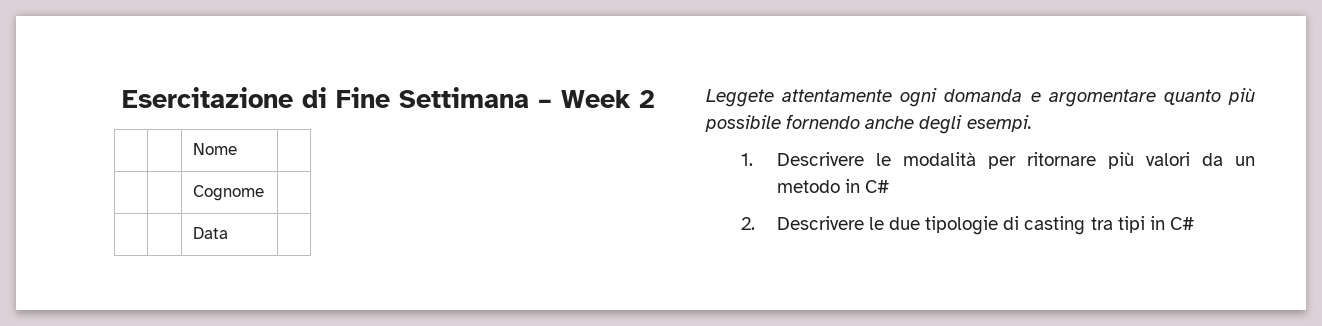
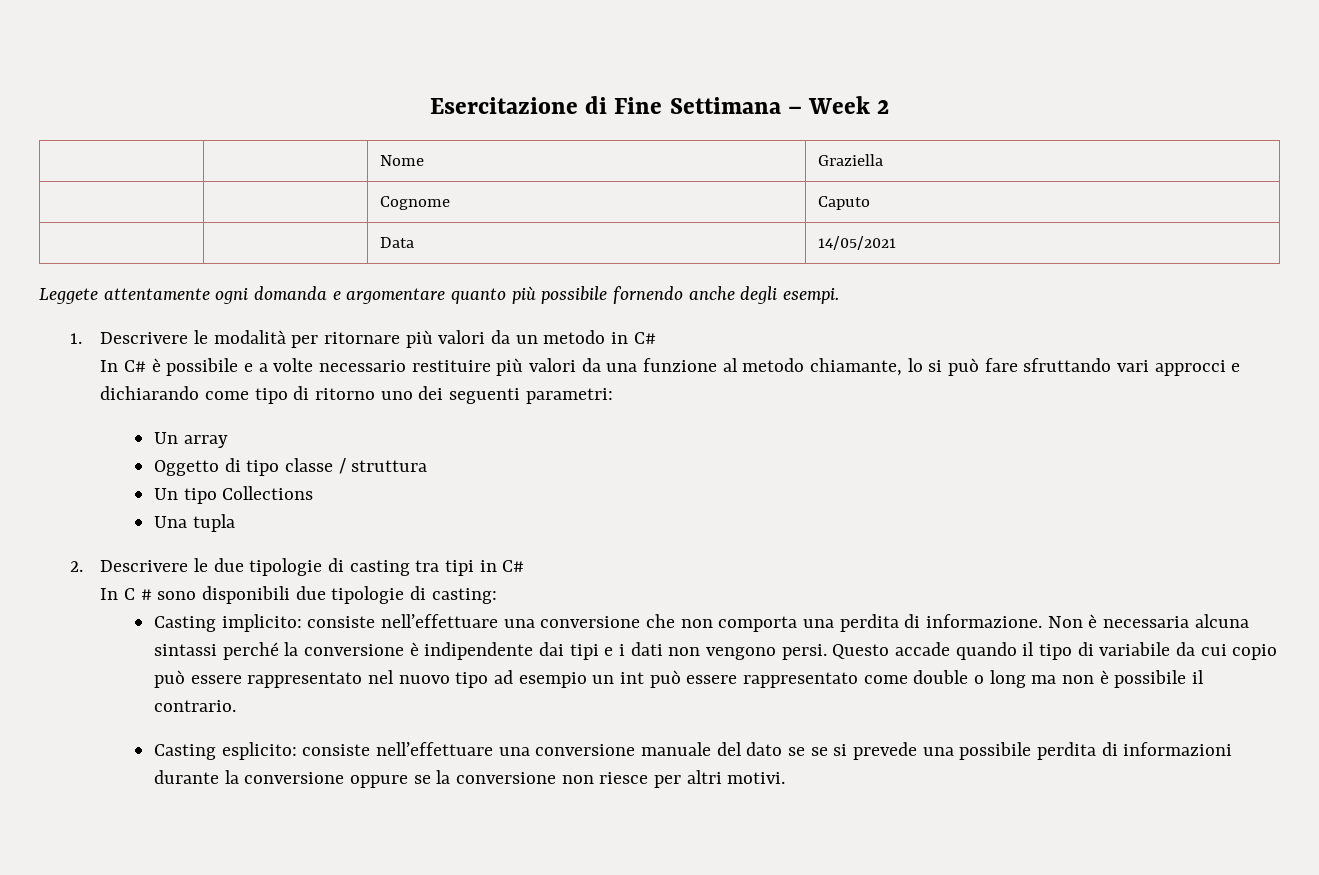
(238, 149) none -> [817,154,883,166] Graziella
(265, 193) none -> [817,196,870,210] Caputo
(229, 233) none -> [817,236,896,250] 14/05/2021
(890, 186) none -> [100,358,1241,376] [100,386,613,404] [153,432,228,448] [153,458,428,476] [153,486,314,504] [153,514,235,532] // In C# è possibile e a volte necessario restituire più valori da una funzione al metodo chiamante, lo si può fare sfruttando vari approcci e dichiarando come tipo di ritorno uno dei seguenti parametri: // Un array // Oggetto di tipo classe / struttura // Un tipo Collections // Una tupla
(1194, 223) none -> [100,586,497,604] [153,614,1249,632] [153,642,1278,660] [153,670,1205,688] [153,700,236,712] [153,742,1233,760] [153,770,786,788] // In C # sono disponibili due tipologie di casting: // Casting implicito: consiste nell’effettuare una conversione che non comporta una perdita di informazione. Non è necessaria alcuna sintassi perché la conversione è indipendente dai tipi e i dati non vengono persi. Questo accade quando il tipo di variabile da cui copio può essere rappresentato nel nuovo tipo ad esempio un int può essere rappresentato come double o long ma non è possibile il contrario. // Casting esplicito: consiste nell’effettuare una conversione manuale del dato se se si prevede una possibile perdita di informazioni durante la conversione oppure se la conversione non riesce per altri motivi.

